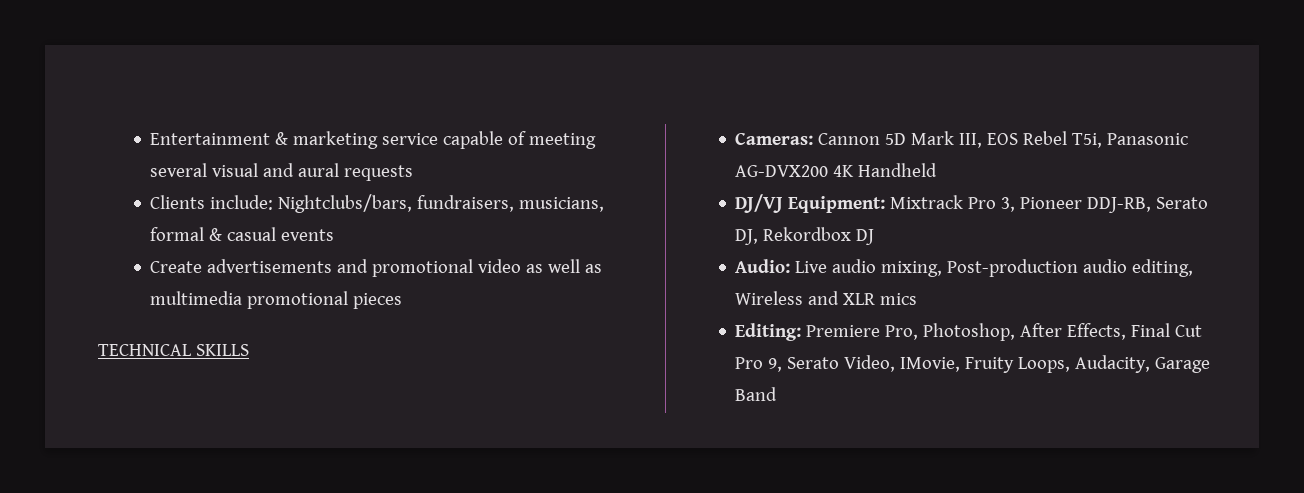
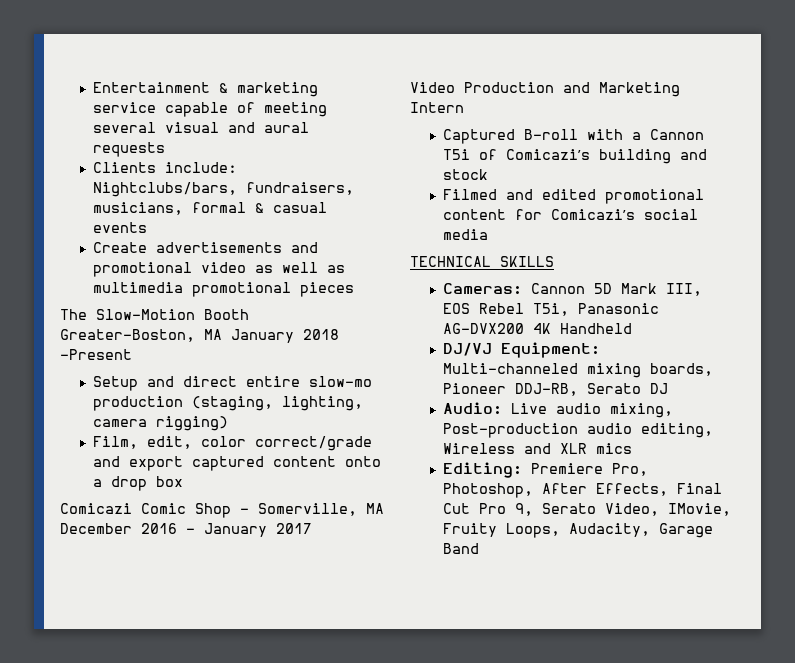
(403, 301) none -> [60,309,249,320] [60,329,339,343] [60,349,132,360] [92,376,372,391] [92,396,363,411] [92,416,228,431] [92,436,372,451] [92,456,381,471] [92,476,183,491] [60,503,384,518] [60,523,312,537] [410,82,680,97] [410,102,464,113] [442,129,704,144] [442,149,707,164] [442,169,488,180] [442,189,704,204] [442,209,698,220] [442,229,488,240] // The Slow-Motion Booth Greater-Boston, MA January 2018 –Present // Setup and direct entire slow-mo production (staging, lighting, camera rigging) // Film, edit, color correct/grade and export captured content onto a drop box // Comicazi Comic Shop – Somerville, MA December 2016 – January 2017 // Video Production and Marketing Intern // Captured B-roll with a Cannon T5i of Comicazi’s building and stock // Filmed and edited promotional content for Comicazi’s social media
[890,195,1016,212] Mixtrack Pro 3, -> [442,363,713,378] Multi-channeled mixing boards,
[735,227,852,245] DJ, Rekordbox -> (641, 388) none

